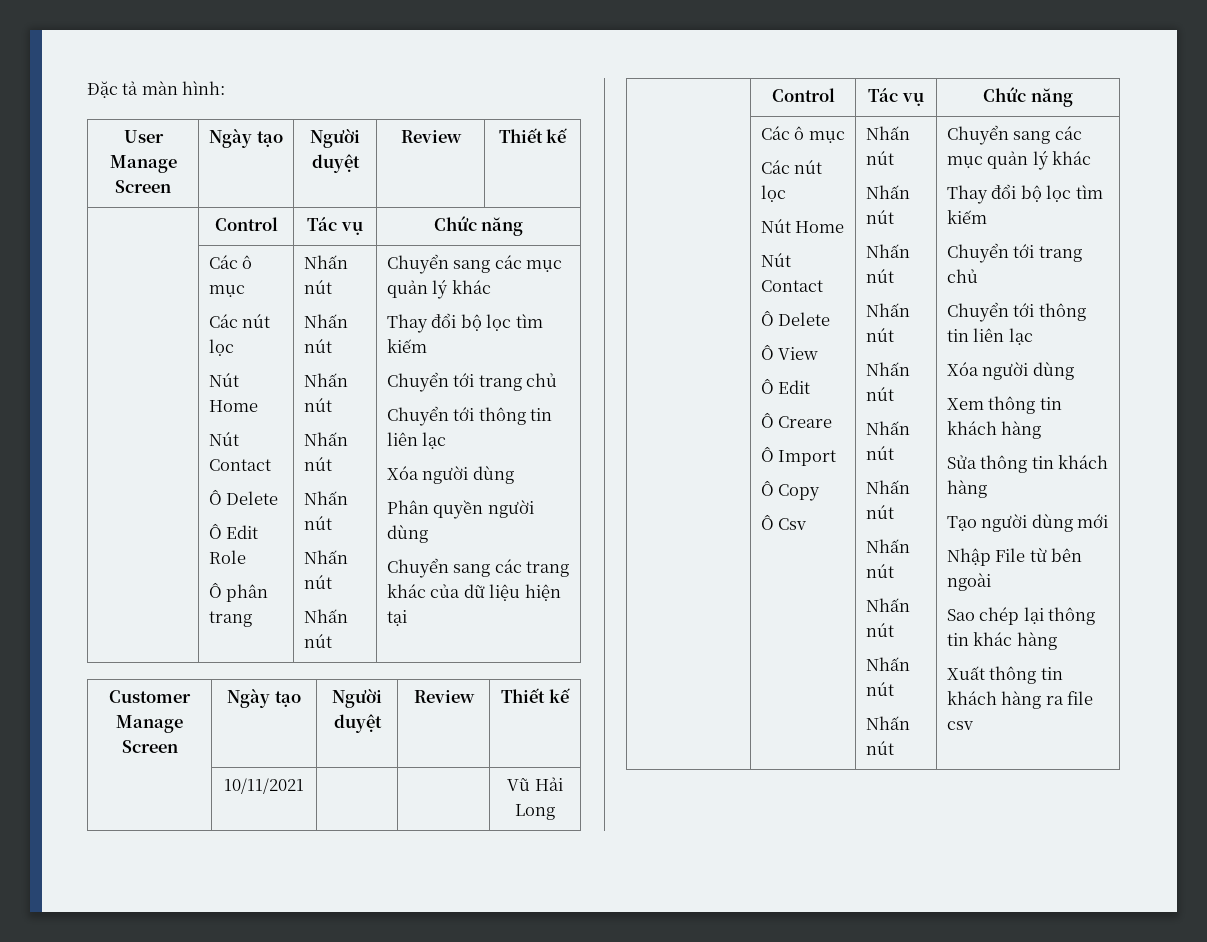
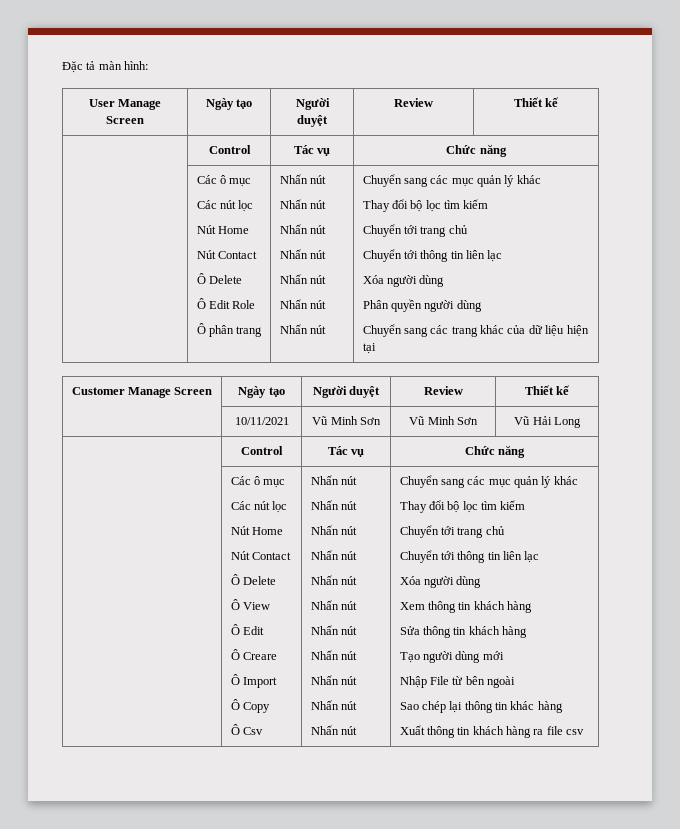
(304, 786) | -> [312,416,381,425] [409,416,478,425] Vũ Minh Sơn | Vũ Minh Sơn

